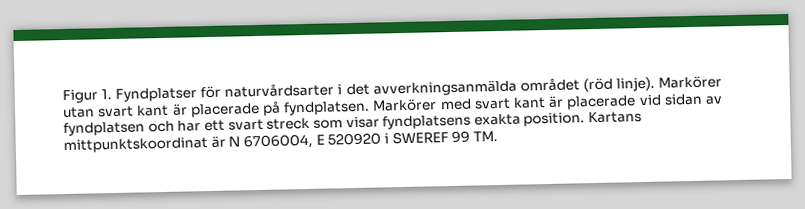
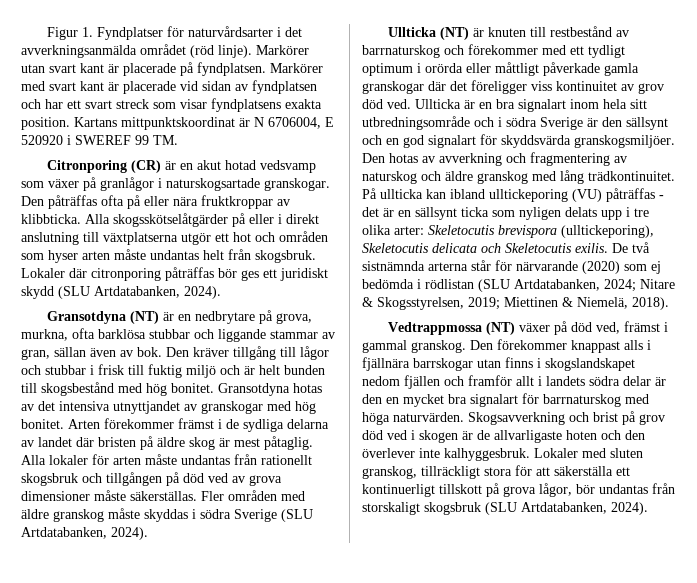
(498, 136) none -> [47,160,317,173] [21,177,330,191] [21,195,290,209] [21,213,319,227] [21,231,328,245] [21,249,316,263] [21,267,328,281] [21,286,221,299] [47,310,313,324] [21,328,335,342] [21,346,329,360] [21,364,325,378] [21,382,322,396] [21,401,316,414] [21,418,329,432] [21,436,313,450] [21,454,312,465] [21,472,282,486] [21,490,305,501] [21,508,313,522] [21,527,148,540] [388,26,630,40] [362,44,625,58] [362,62,639,76] [362,80,664,94] [362,99,647,112] [362,116,668,130] [362,134,675,148] [362,152,627,166] [362,170,675,184] [362,188,664,202] [362,207,649,220] [362,225,654,238] [362,242,650,253] [362,260,661,274] [362,279,675,292] [362,297,669,310] [388,321,669,335] [362,339,651,353] [362,357,635,371] [362,375,666,389] [362,393,649,407] [362,411,665,425] [362,430,645,443] [362,448,643,461] [362,465,630,479] [362,483,675,497] [362,502,648,515] // Citronporing (CR) är en akut hotad vedsvamp som växer på granlågor i naturskogsartade granskogar. Den påträffas ofta på eller nära fruktkroppar av klibbticka. Alla skogsskötselåtgärder på eller i direkt anslutning till växtplatserna utgör ett hot och områden som hyser arten måste undantas helt från skogsbruk. Lokaler där citronporing påträffas bör ges ett juridiskt skydd (SLU Artdatabanken, 2024). // Gransotdyna (NT) är en nedbrytare på grova, murkna, ofta barklösa stubbar och liggande stammar av gran, sällan även av bok. Den kräver tillgång till lågor och stubbar i frisk till fuktig miljö och är helt bunden till skogsbestånd med hög bonitet. Gransotdyna hotas av det intensiva utnyttjandet av granskogar med hög bonitet. Arten förekommer främst i de sydliga delarna av landet där bristen på äldre skog är mest påtaglig. Alla lokaler för arten måste undantas från rationellt skogsbruk och tillgången på död ved av grova dimensioner måste säkerställas. Fler områden med äldre granskog måste skyddas i södra Sverige (SLU Artdatabanken, 2024). // Ullticka (NT) är knuten till restbestånd av barrnaturskog och förekommer med ett tydligt optimum i orörda eller måttligt påverkade gamla granskogar där det föreligger viss kontinuitet av grov död ved. Ullticka är en bra signalart inom hela sitt utbredningsområde och i södra Sverige är den sällsynt och en god signalart för skyddsvärda granskogsmiljöer. Den hotas av avverkning och fragmentering av naturskog och äldre granskog med lång trädkontinuitet. På ullticka kan ibland ulltickeporing (VU) påträffas - det är en sällsynt ticka som nyligen delats upp i tre olika arter: Skeletocutis brevispora (ulltickeporing), Skeletocutis delicata och Skeletocutis exilis. De två sistnämnda arterna står för närvarande (2020) som ej bedömda i rödlistan (SLU Artdatabanken, 2024; Nitare & Skogsstyrelsen, 2019; Miettinen & Niemelä, 2018). // Vedtrappmossa (NT) växer på död ved, främst i gammal granskog. Den förekommer knappast alls i fjällnära barrskogar utan finns i skogslandskapet nedom fjällen och framför allt i landets södra delar är den en mycket bra signalart för barrnaturskog med höga naturvärden. Skogsavverkning och brist på grov död ved i skogen är de allvarligaste hoten och den överlever inte kalhyggesbruk. Lokaler med sluten granskog, tillräckligt stora för att säkerställa ett kontinuerligt tillskott på grova lågor, bör undantas från storskaligt skogsbruk (SLU Artdatabanken, 2024).

